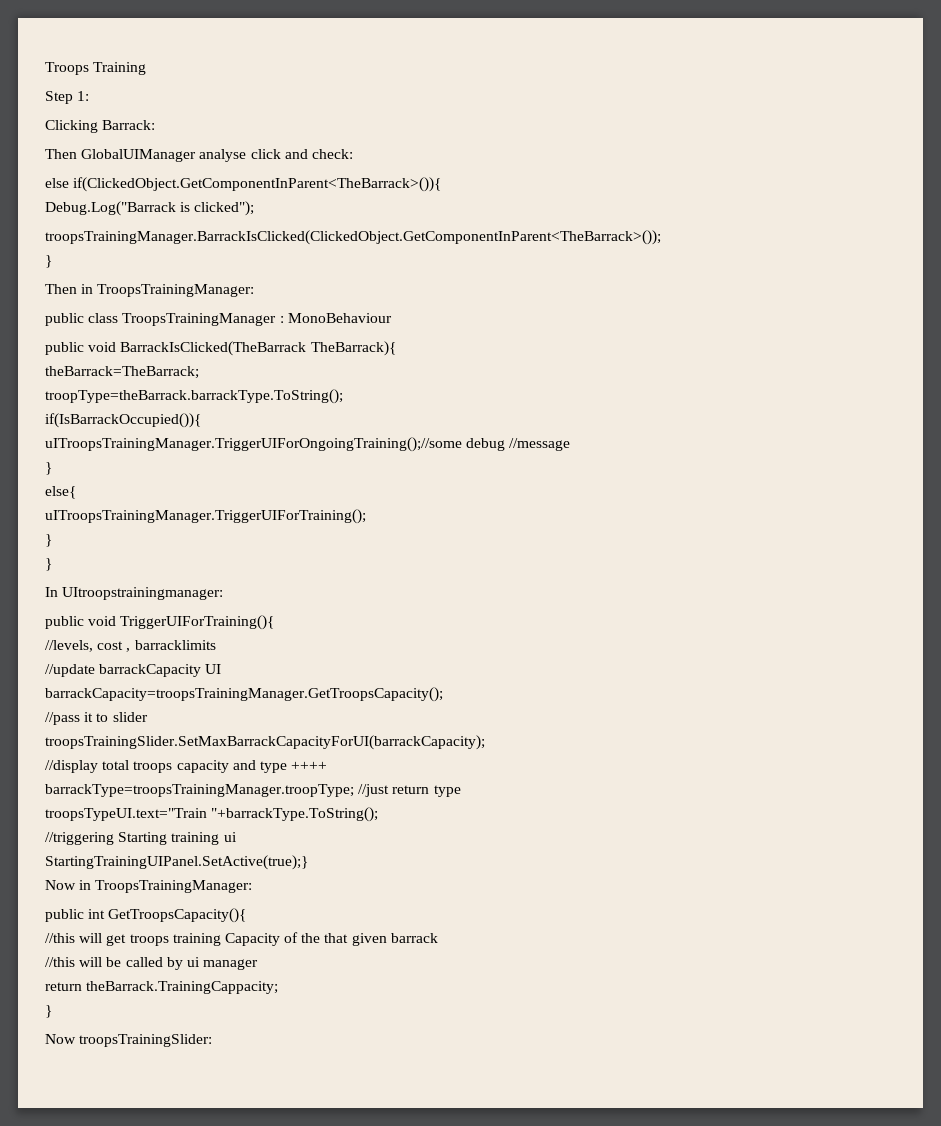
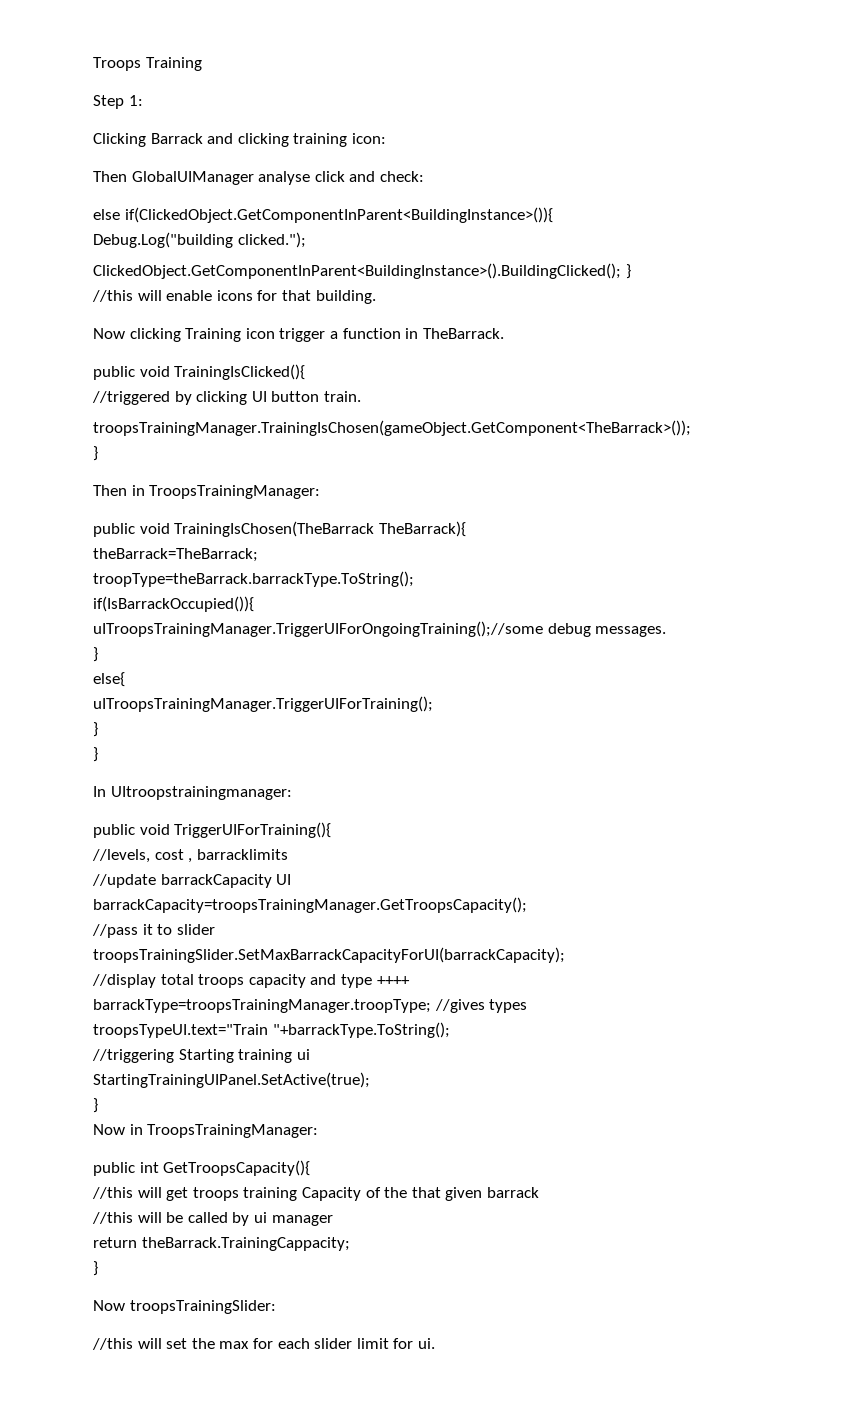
[102,120,156,130] Barrack: -> [150,133,386,147] Barrack and clicking training icon:
[73,177,442,192] [45,201,255,216] [45,230,661,245] if(ClickedObject.GetComponentInParent<TheBarrack>()){ // Debug.Log("Barrack is clicked"); // troopsTrainingManager.BarrackIsClicked(ClickedObject.GetComponentInParent<TheBarrack>()); -> [124,207,553,223] [93,232,306,248] [93,263,631,279] [92,290,376,304] [93,328,504,342] [93,364,306,380] [92,391,361,405] [93,420,691,436] if(ClickedObject.GetComponentInParent<BuildingInstance>()){ // Debug.Log("building clicked."); // ClickedObject.GetComponentInParent<BuildingInstance>().BuildingClicked(); } // //this will enable icons for that building. // Now clicking Training icon trigger a function in TheBarrack. // public void TrainingIsClicked(){ // //triggered by clicking UI button train. // troopsTrainingManager.TrainingIsChosen(gameObject.GetComponent<TheBarrack>());
[45,313,392,326] [45,341,307,356] // public class TroopsTrainingManager : MonoBehaviour // public void BarrackIsClicked(TheBarrack -> [93,521,375,537] // public void TrainingIsChosen(TheBarrack
[509,438,571,451] //message -> [595,626,667,637] messages.
[358,784,461,797] //just return type -> [434,999,528,1013] //gives types
[45,855,308,870] StartingTrainingUIPanel.SetActive(true);} -> [93,1072,370,1088] [93,1098,98,1113] StartingTrainingUIPanel.SetActive(true); // }
(213, 1040) none -> [92,1338,435,1350] // //this will set the max for each slider limit for ui.

